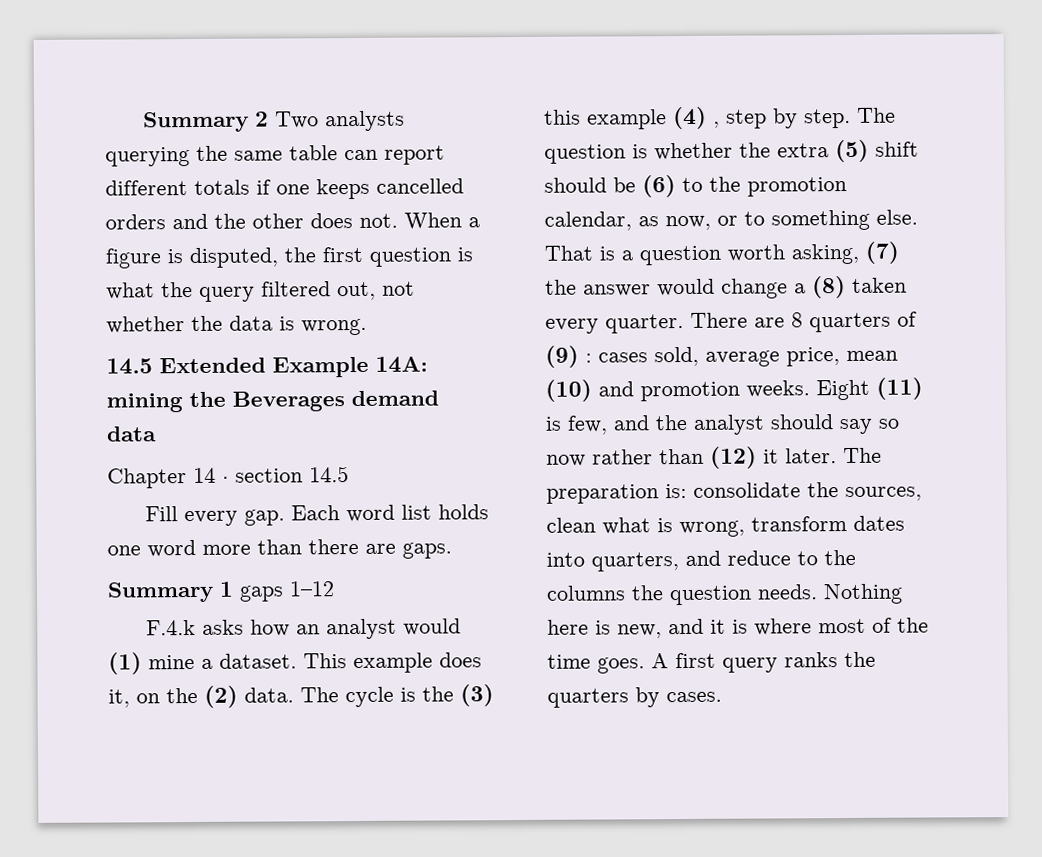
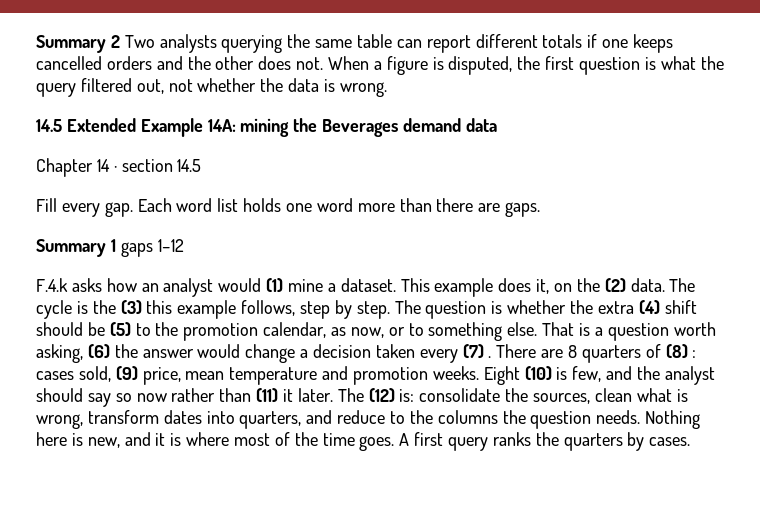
[673,106,720,130] (4) , -> [241,300,296,316] follows,
[835,139,869,163] (5) -> [638,300,660,315] (4)
[642,175,676,198] (6) -> [109,322,131,337] (5)
[865,241,900,264] (7) -> [87,344,110,359] (6)
[812,276,846,299] (8) -> [313,344,372,358] decision
[605,314,684,334] quarter. -> [462,344,492,359] (7) .
[545,345,579,368] (9) -> [665,344,688,359] (8)
[705,350,780,367] average -> [115,366,138,381] (9)
[545,379,592,402] (10) -> [229,367,318,385] temperature
[876,377,923,400] (11) -> [524,366,552,381] (10)
[710,446,757,469] (12) -> [256,388,279,403] (11)
[546,484,659,504] preparation -> [368,388,395,403] (12)

